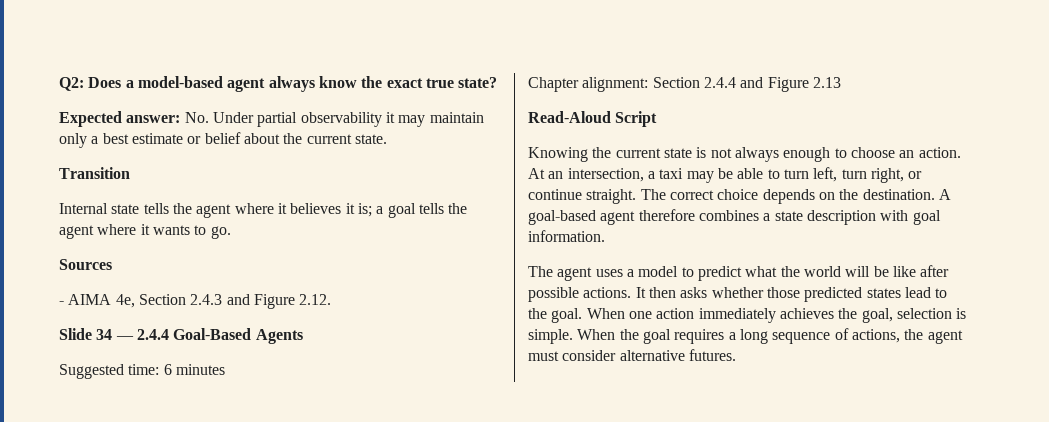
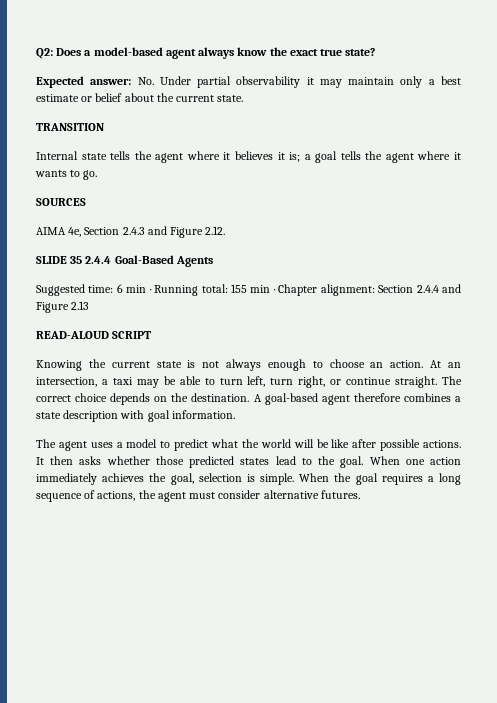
[59,167,130,179] Transition -> [36,123,104,131] TRANSITION
[59,259,112,270] [59,301,64,305] Sources // - -> [36,198,86,206] SOURCES //
[59,328,134,340] Slide 34 — -> [36,256,83,264] SLIDE 35
[175,364,225,375] minutes // -> [126,284,276,296] min · Running total: 155 min ·
[528,111,658,127] Read-Aloud Script -> [36,331,152,339] READ-ALOUD SCRIPT

